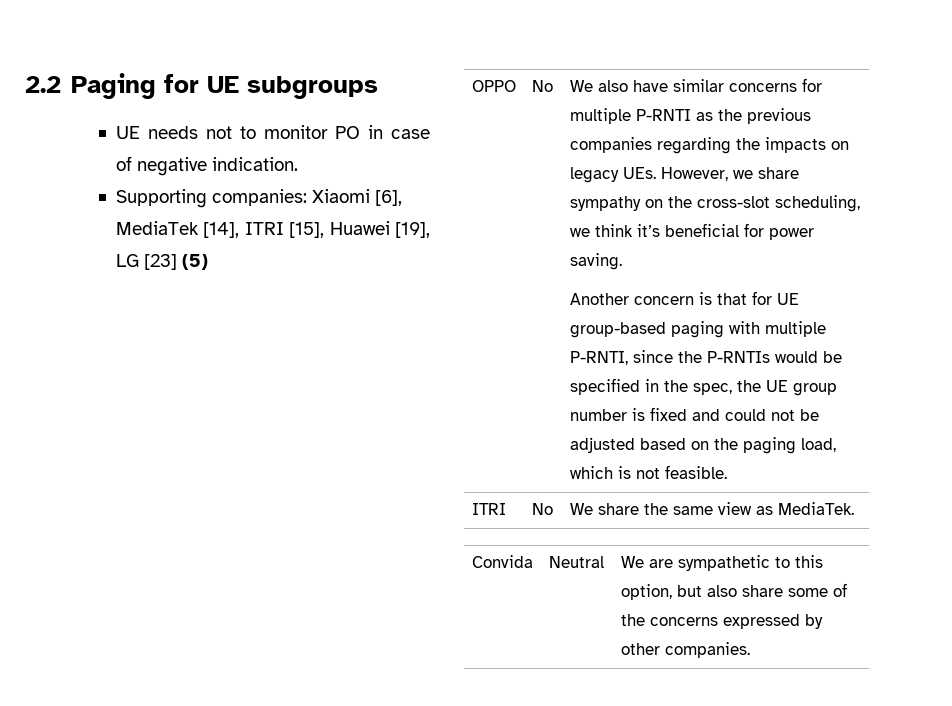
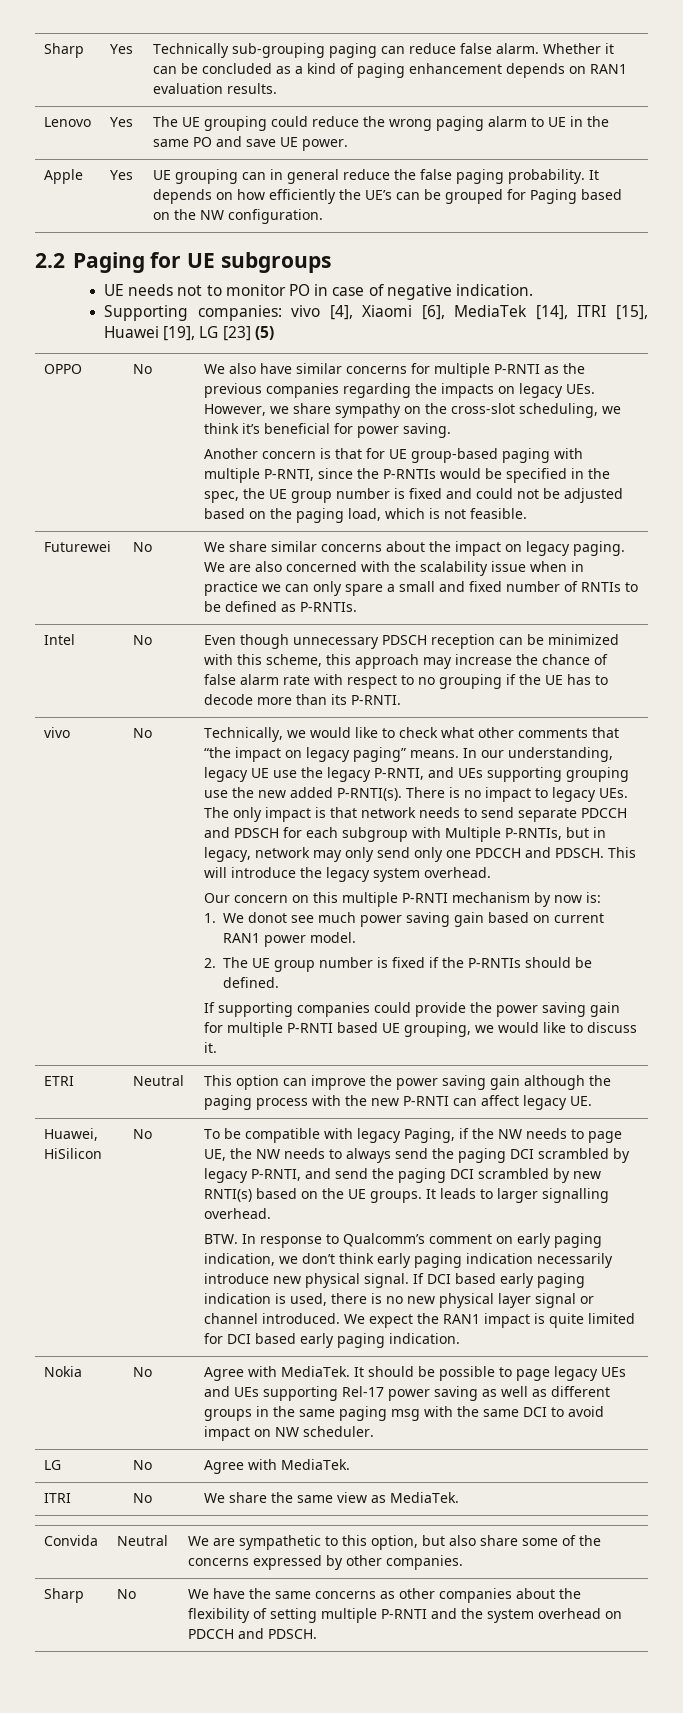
(25, 84) none -> [44,43,85,58] [110,44,134,54] [153,43,615,58] [153,63,628,78] [153,83,278,94] [44,117,92,127] [110,117,134,127] [153,116,610,131] [153,136,349,151] [44,169,84,184] [110,170,134,180] [153,169,600,184] [153,189,623,204] [153,209,324,224] Sharp | Yes | Technically sub-grouping paging can reduce false alarm. Whether it can be concluded as a kind of paging enhancement depends on RAN1 evaluation results. // Lenovo | Yes | The UE grouping could reduce the wrong paging alarm to UE in the same PO and save UE power. // Apple | Yes | UE grouping can in general reduce the false paging probability. It depends on how efficiently the UE’s can be grouped for Paging based on the NW configuration. //
(308, 197) none -> [291,305,353,320] vivo [4],
(727, 472) none -> [44,541,112,552] [133,542,153,552] [204,541,626,556] [204,561,585,576] [204,581,639,596] [204,601,358,612] [44,634,76,645] [133,635,153,645] [204,634,620,649] [204,654,609,669] [204,674,609,689] [204,694,402,705] [44,727,71,738] [133,728,153,738] [204,727,620,742] [204,747,614,762] [204,767,630,782] [204,787,629,802] [204,807,628,822] [204,827,607,842] [204,847,637,862] [204,867,492,882] [204,892,602,907] [204,912,605,927] [223,932,357,947] [204,957,593,972] [223,977,280,988] [204,1002,621,1017] [204,1022,638,1037] [204,1042,218,1053] [44,1076,75,1086] [133,1075,185,1086] [204,1075,612,1090] [204,1095,593,1110] [44,1128,99,1141] [44,1148,103,1159] [133,1129,153,1139] [204,1128,623,1143] [204,1148,631,1163] [204,1168,602,1183] [204,1188,610,1203] [204,1208,272,1219] [204,1233,603,1248] [204,1253,614,1268] [204,1273,586,1288] [204,1293,595,1308] [204,1313,636,1328] [204,1333,461,1348] [44,1366,83,1377] [133,1367,153,1377] [204,1366,627,1381] [204,1386,611,1401] [204,1406,605,1421] [204,1426,375,1441] [44,1460,62,1470] [133,1460,153,1470] [204,1459,351,1474] // Futurewei | No | We share similar concerns about the impact on legacy paging. We are also concerned with the scalability issue when in practice we can only spare a small and fixed number of RNTIs to be defined as P-RNTIs. // Intel | No | Even though unnecessary PDSCH reception can be minimized with this scheme, this approach may increase the chance of false alarm rate with respect to no grouping if the UE has to decode more than its P-RNTI. // vivo | No | Technically, we would like to check what other comments that “the impact on legacy paging” means. In our understanding, legacy UE use the legacy P-RNTI, and UEs supporting grouping use the new added P-RNTI(s). There is no impact to legacy UEs. The only impact is that network needs to send separate PDCCH and PDSCH for each subgroup with Multiple P-RNTIs, but in legacy, network may only send only one PDCCH and PDSCH. This will introduce the legacy system overhead. // Our concern on this multiple P-RNTI mechanism by now is: // 1. We donot see much power saving gain based on current RAN1 power model. // 2. The UE group number is fixed if the P-RNTIs should be defined. // If supporting companies could provide the power saving gain for multiple P-RNTI based UE grouping, we would like to discuss it. // ETRI | Neutral | This option can improve the power saving gain although the paging process with the new P-RNTI can affect legacy UE. // Huawei, HiSilicon | No | To be compatible with legacy Paging, if the NW needs to page UE, the NW needs to always send the paging DCI scrambled by legacy P-RNTI, and send the paging DCI scrambled by new RNTI(s) based on the UE groups. It leads to larger signalling overhead. // BTW. In response to Qualcomm’s comment on early paging indication, we don’t think early paging indication necessarily introduce new physical signal. If DCI based early paging indication is used, there is no new physical layer signal or channel introduced. We expect the RAN1 impact is quite limited for DCI based early paging indication. // Nokia | No | Agree with MediaTek. It should be possible to page legacy UEs and UEs supporting Rel-17 power saving as well as different groups in the same paging msg with the same DCI to avoid impact on NW scheduler. // LG | No | Agree with MediaTek.
(750, 650) none -> [44,1588,85,1603] [117,1589,137,1599] [188,1588,582,1603] [188,1608,623,1623] [188,1628,318,1639] // Sharp | No | We have the same concerns as other companies about the flexibility of setting multiple P-RNTI and the system overhead on PDCCH and PDSCH.

